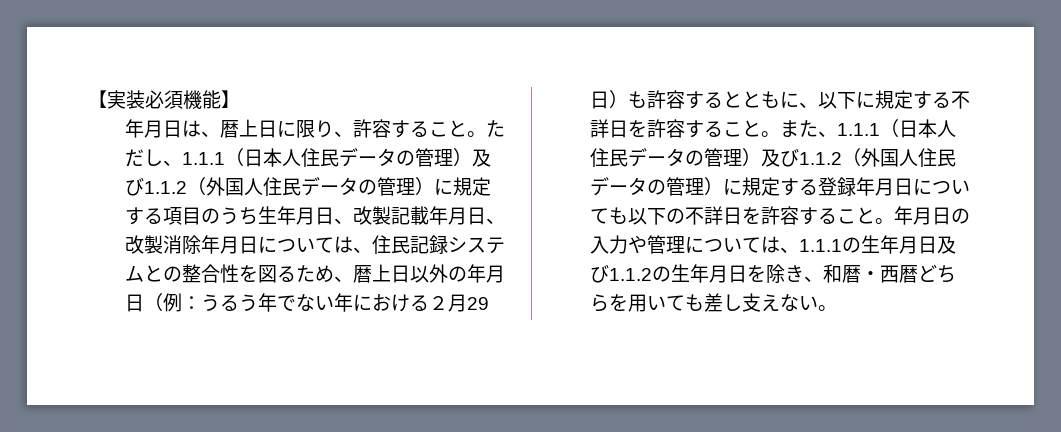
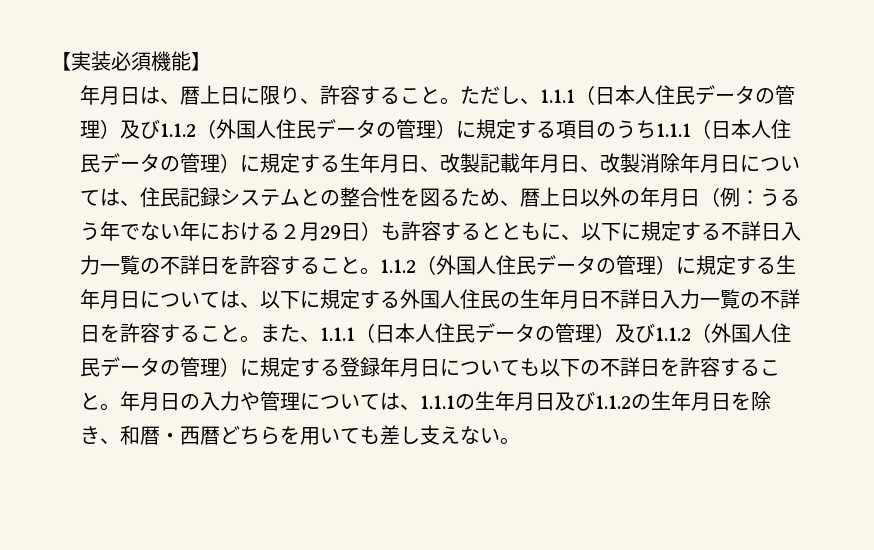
(259, 216) none -> [656,119,792,139] [80,153,341,173] 1.1.1（日本人住民データの管理）に規定する
(629, 129) none -> [781,222,802,241] [80,255,797,275] [80,289,801,309] [80,325,101,343] 入力一覧の不詳日を許容すること。1.1.2（外国人住民データの管理）に規定する生年月日については、以下に規定する外国人住民の生年月日不詳日入力一覧の不詳日

